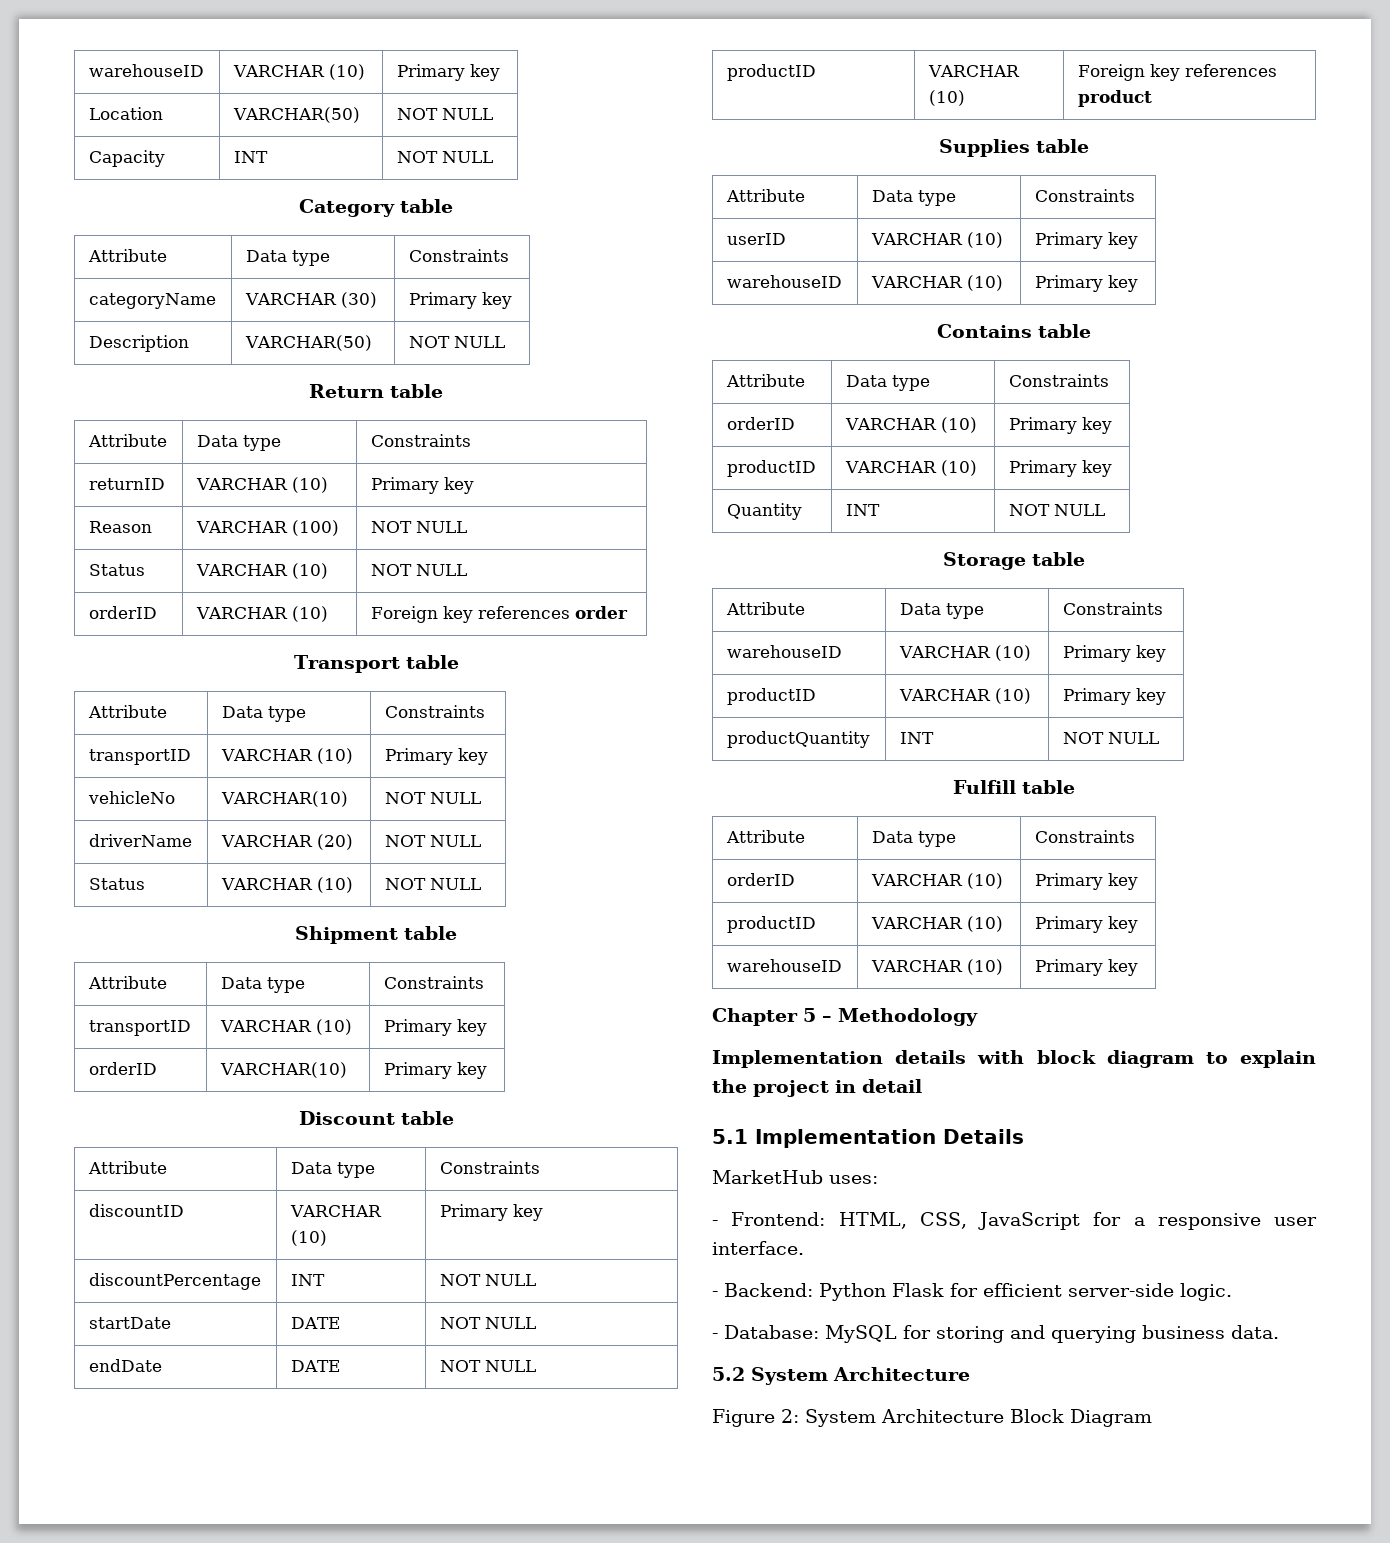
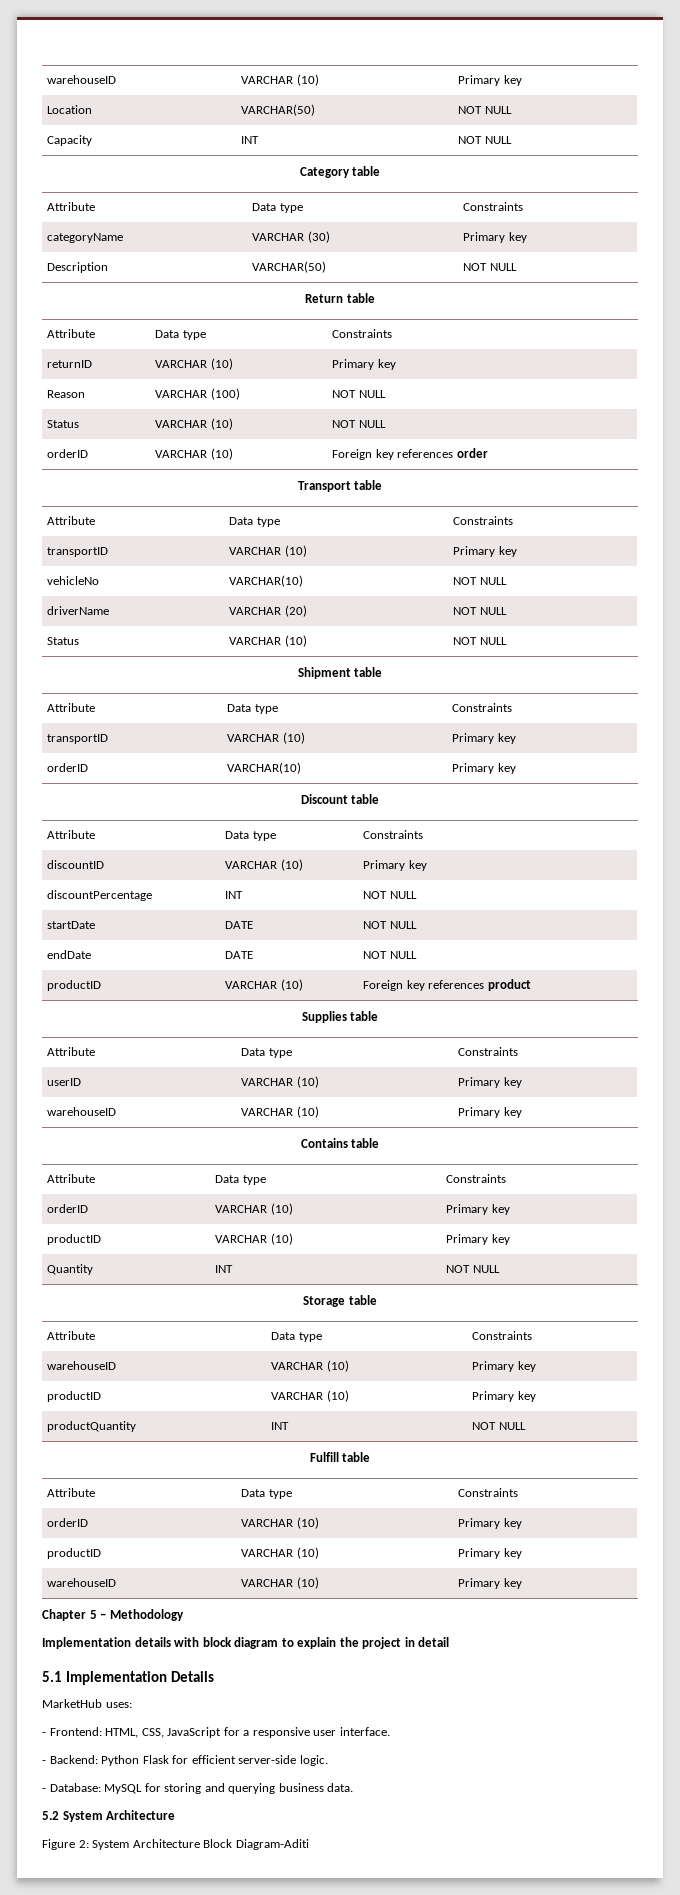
[1070,1409,1152,1427] Diagram -> [235,1839,309,1850] Diagram-Aditi

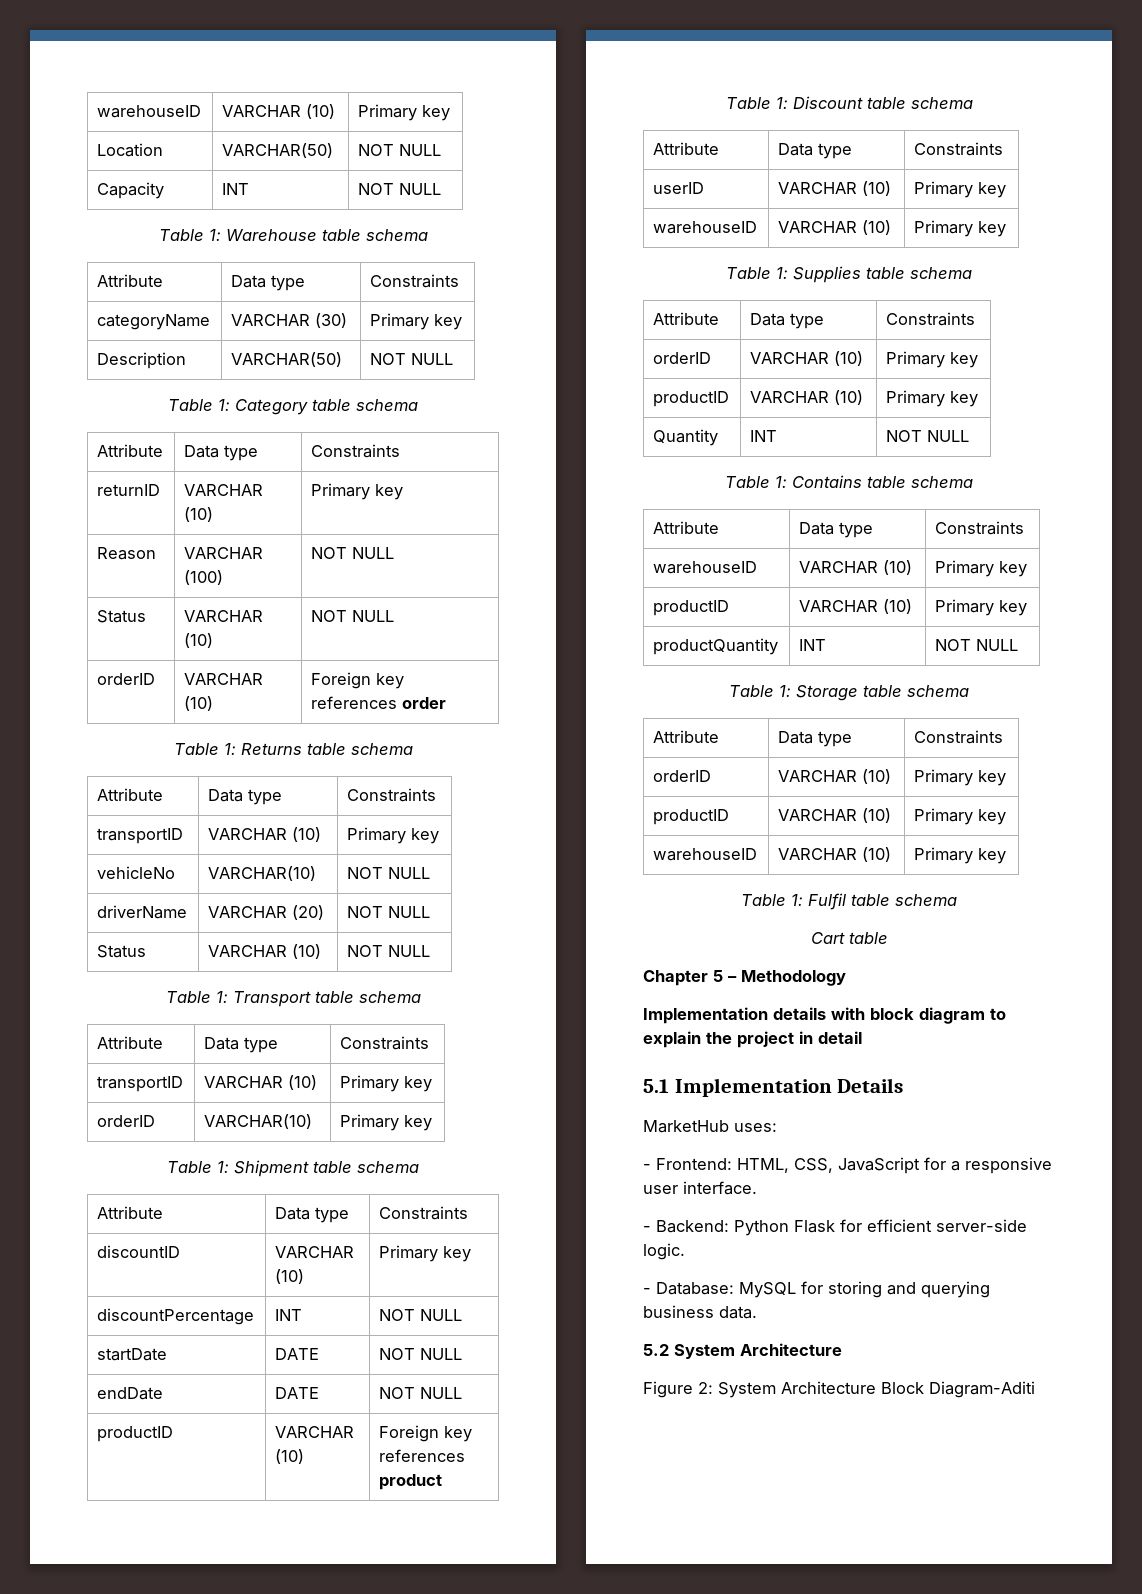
[299,166,381,178] Category table -> [158,229,428,241] Table 1: Warehouse table schema
[305,293,375,303] Return table -> [168,399,418,415] Table 1: Category table schema
[297,480,383,492] Transport table -> [173,743,413,755] Table 1: Returns table schema
[297,667,383,679] Shipment table -> [165,991,421,1007] Table 1: Transport table schema
[300,794,380,804] Discount table -> [167,1160,419,1177] Table 1: Shipment table schema
[301,1011,379,1023] Supplies table -> [725,96,973,109] Table 1: Discount table schema
[300,1138,380,1148] Contains table -> [726,266,972,283] Table 1: Supplies table schema
[303,1295,377,1307] Storage table -> [725,475,973,488] Table 1: Contains table schema
[309,1452,371,1462] Fulfill table -> [729,685,969,701] Table 1: Storage table schema
(522, 1583) none -> [741,893,957,910] [810,932,888,944] // Table 1: Fulfil table schema // Cart table

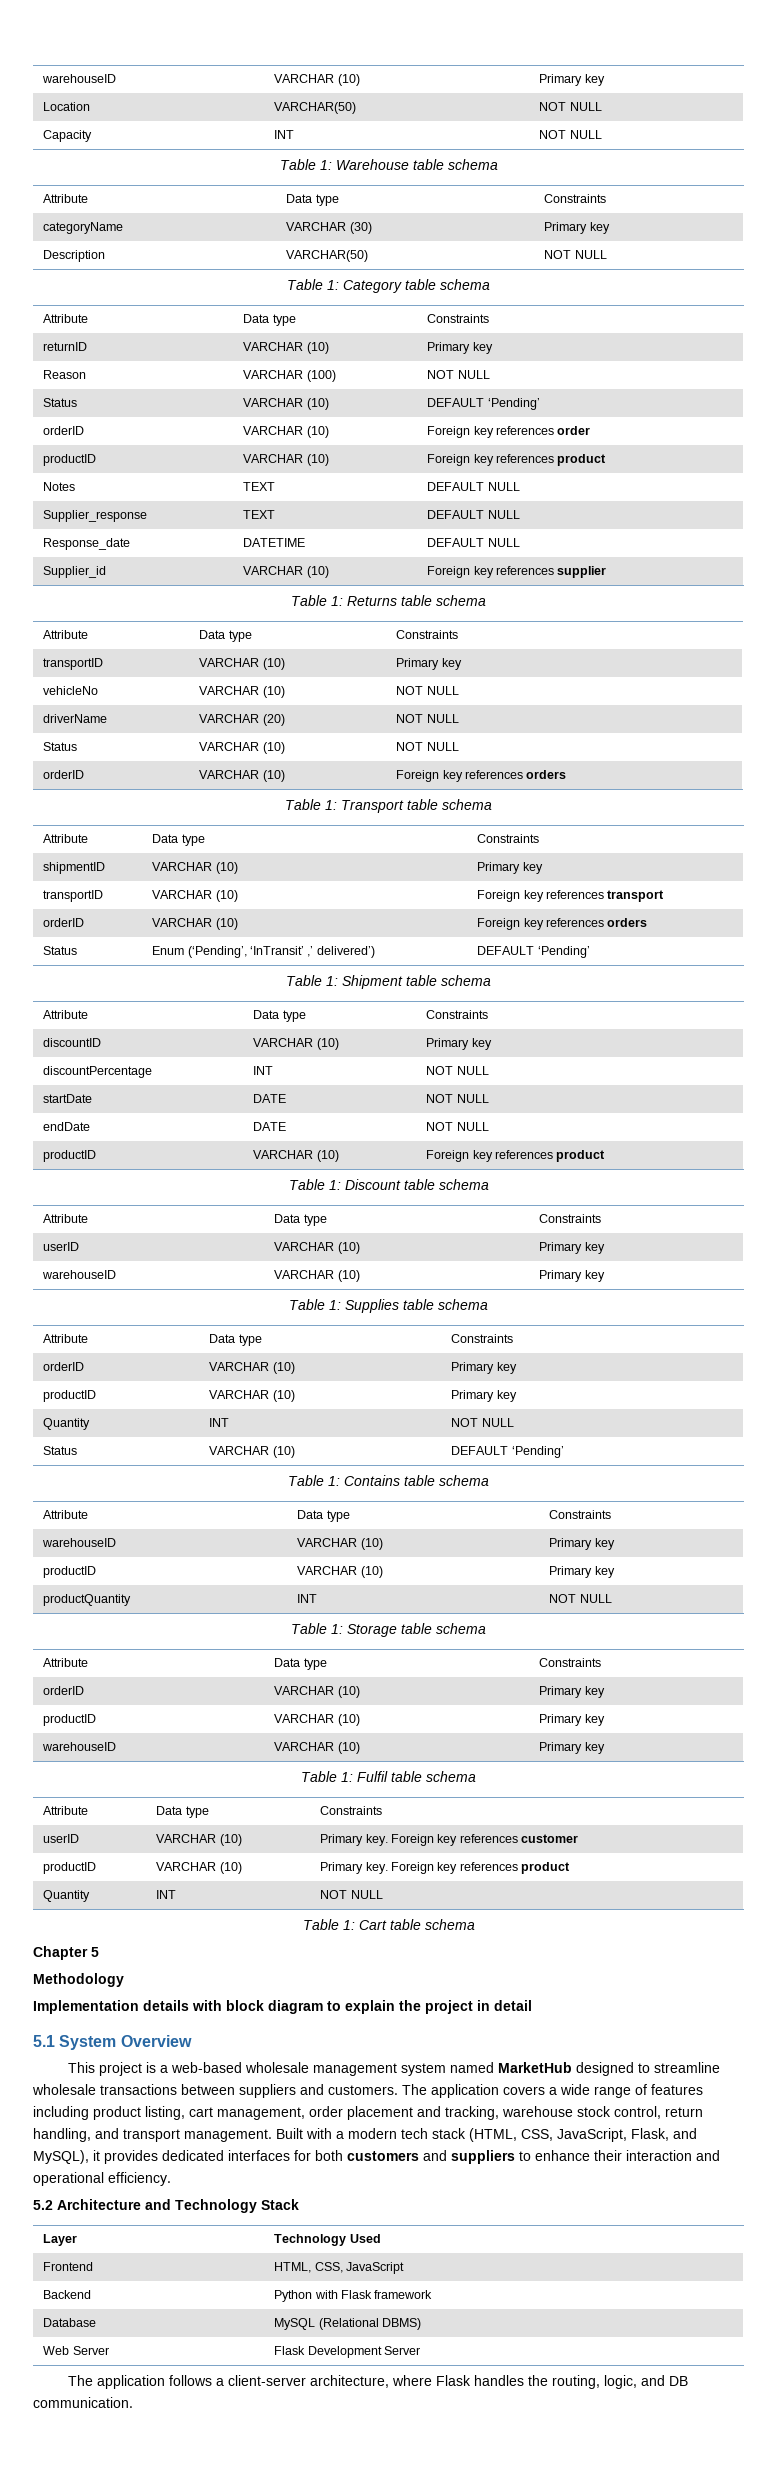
[311,610,395,622] NOT NULL -> [427,398,540,410] DEFAULT ‘Pending’
(447, 703) none -> [43,454,97,466] [243,454,329,466] [427,454,607,466] [43,482,76,491] [243,482,276,491] [427,482,520,491] [43,510,148,522] [243,510,276,519] [427,510,520,519] [43,538,131,550] [243,538,306,547] [427,538,520,547] [43,566,107,578] [243,566,329,578] [427,566,607,578] // productID | VARCHAR (10) | Foreign key references product // Notes | TEXT | DEFAULT NULL // Supplier_response | TEXT | DEFAULT NULL // Response_date | DATETIME | DEFAULT NULL // Supplier_id | VARCHAR (10) | Foreign key references supplier
[208,866,317,881] VARCHAR(10) -> [199,686,285,698] VARCHAR (10)
(431, 951) none -> [43,770,85,779] [199,770,285,782] [396,770,567,782] // orderID | VARCHAR (10) | Foreign key references orders
[97,1076,184,1092] [204,1075,318,1090] [340,1075,433,1092] [97,1115,156,1127] [204,1114,313,1129] [340,1114,433,1131] transportID | VARCHAR (10) | Primary key // orderID | VARCHAR(10) | Primary key -> [43,862,106,874] [152,862,238,874] [477,862,543,874] [43,890,104,902] [152,890,238,902] [477,890,665,902] [43,918,85,927] [152,918,238,930] [477,918,648,930] [43,946,78,955] [152,946,375,958] [477,946,590,958] shipmentID | VARCHAR (10) | Primary key // transportID | VARCHAR (10) | Foreign key references transport // orderID | VARCHAR (10) | Foreign key references orders // Status | Enum (‘Pending’, ‘InTransit’ ,’ delivered’) | DEFAULT ‘Pending’
(970, 436) none -> [43,1446,78,1455] [209,1446,295,1458] [451,1446,564,1458] // Status | VARCHAR (10) | DEFAULT ‘Pending’
(957, 900) // -> [43,1806,89,1815] [156,1806,209,1818] [320,1806,383,1815] [43,1834,80,1843] [156,1834,242,1846] [320,1834,579,1846] [43,1862,97,1874] [156,1862,242,1874] [320,1862,571,1874] [43,1890,91,1902] [156,1890,177,1899] [320,1890,383,1899] [302,1919,355,1930] // Attribute | Data type | Constraints // userID | VARCHAR (10) | Primary key. Foreign key references customer // productID | VARCHAR (10) | Primary key. Foreign key references product // Quantity | INT | NOT NULL // Table 1:
(888, 938) none -> [424,1919,475,1930] schema
[728,976,737,982] – -> (99, 1952) //
[674,1078,904,1097] [643,1120,777,1133] [643,1157,1052,1174] [643,1181,757,1195] [643,1219,1027,1236] [643,1243,685,1260] [643,1281,990,1298] [643,1305,757,1319] [643,1343,842,1359] [643,1381,1035,1398] Implementation Details // MarketHub uses: // - Frontend: HTML, CSS, JavaScript for a responsive user interface. // - Backend: Python Flask for efficient server-side logic. // - Database: MySQL for storing and querying business data. // 5.2 System Architecture // Figure 2: System Architecture Block Diagram-Aditi -> [59,2035,192,2050] [67,2062,720,2076] [32,2084,703,2098] [33,2106,703,2120] [33,2128,697,2142] [33,2150,720,2164] [33,2172,171,2186] [33,2199,299,2213] [43,2234,78,2246] [274,2234,381,2246] [43,2262,94,2271] [274,2262,404,2274] [43,2290,92,2299] [274,2290,433,2302] [43,2318,97,2327] [274,2318,421,2330] [43,2346,109,2355] [274,2346,420,2358] [67,2375,688,2389] [33,2397,133,2408] System Overview // This project is a web-based wholesale management system named MarketHub designed to streamline wholesale transactions between suppliers and customers. The application covers a wide range of features including product listing, cart management, order placement and tracking, warehouse stock control, return handling, and transport management. Built with a modern tech stack (HTML, CSS, JavaScript, Flask, and MySQL), it provides dedicated interfaces for both customers and suppliers to enhance their interaction and operational efficiency. // 5.2 Architecture and Technology Stack // Layer | Technology Used // Frontend | HTML, CSS, JavaScript // Backend | Python with Flask framework // Database | MySQL (Relational DBMS) // Web Server | Flask Development Server // The application follows a client-server architecture, where Flask handles the routing, logic, and DB communication.

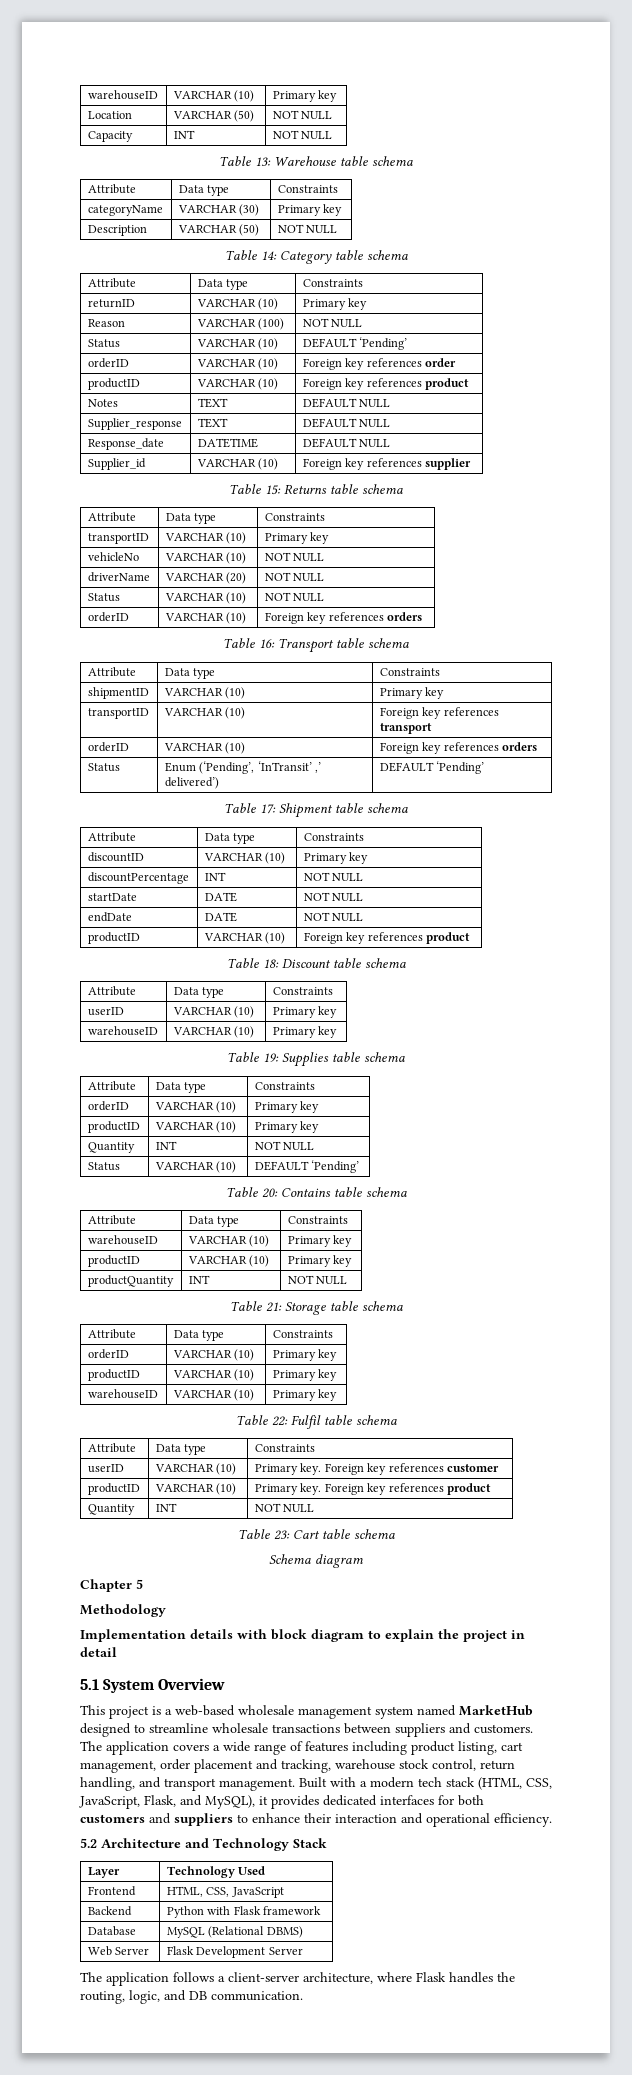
[274,102,357,114] VARCHAR(50) -> [172,110,255,122] VARCHAR (50)
[319,160,332,170] 1: -> [255,157,271,166] 13:
[286,250,369,262] [544,250,607,259] [287,279,339,290] VARCHAR(50) | NOT NULL // Table 1: -> [177,224,260,236] [277,224,338,233] [224,250,277,260] VARCHAR (50) | NOT NULL // Table 14:
[331,596,343,606] 1: -> [265,485,281,495] 15:
[325,800,337,810] 1: -> [259,639,275,648] 16:
[326,976,338,986] 1: -> [260,804,276,814] 17:
[328,1180,341,1190] 1: -> [262,959,279,968] 18:
[329,1300,341,1310] 1: -> [263,1053,279,1062] 19:
[328,1476,340,1486] 1: -> [261,1188,278,1198] 20:
[331,1624,343,1634] 1: -> [265,1302,282,1312] 21:
[341,1772,353,1782] 1: -> [271,1416,288,1426] 22:
[342,1920,355,1930] 1: -> [273,1530,290,1540] 23:
(475, 1924) none -> [269,1554,363,1568] // Schema diagram

